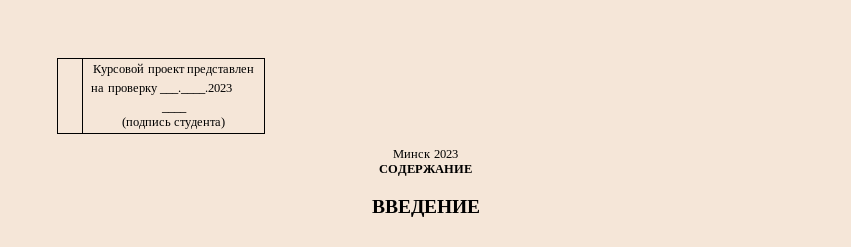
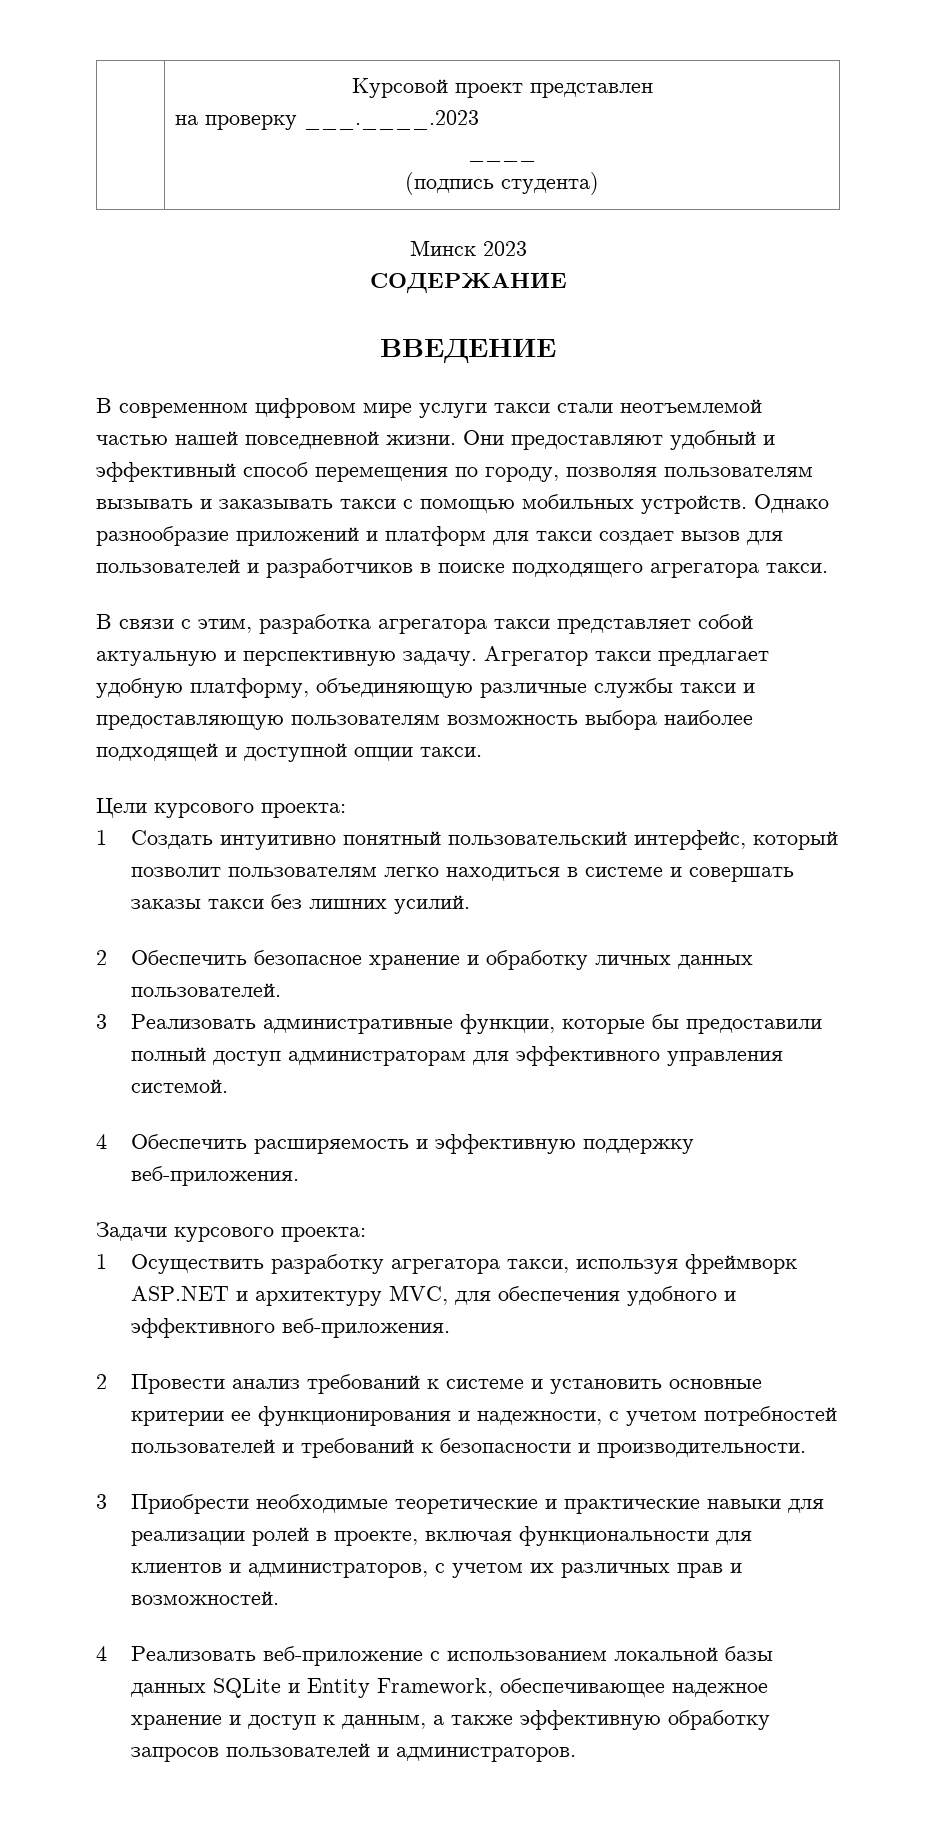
(480, 208) none -> [96,398,762,418] [96,430,775,450] [96,462,813,482] [96,494,829,514] [96,526,783,546] [96,558,828,578] [96,614,753,634] [96,646,769,666] [96,678,755,698] [96,710,753,730] [96,743,482,762] [96,798,346,818] [96,830,838,850] [130,867,794,882] [130,894,470,914] [96,950,753,970] [130,983,281,997] [96,1014,822,1034] [130,1046,783,1066] [130,1079,228,1093] [96,1134,694,1154] [130,1166,299,1186] [96,1222,366,1242] [96,1254,797,1274] [130,1285,736,1306] [130,1318,450,1338] [96,1374,762,1394] [130,1406,837,1426] [130,1438,806,1458] [96,1494,824,1514] [130,1526,752,1546] [130,1563,742,1578] [130,1591,279,1605] [96,1646,773,1666] [130,1678,768,1698] [130,1710,770,1730] [130,1743,576,1762] // В современном цифровом мире услуги такси стали неотъемлемой частью нашей повседневной жизни. Они предоставляют удобный и эффективный способ перемещения по городу, позволяя пользователям вызывать и заказывать такси с помощью мобильных устройств. Однако разнообразие приложений и платформ для такси создает вызов для пользователей и разработчиков в поиске подходящего агрегатора такси. // В связи с этим, разработка агрегатора такси представляет собой актуальную и перспективную задачу. Агрегатор такси предлагает удобную платформу, объединяющую различные службы такси и предоставляющую пользователям возможность выбора наиболее подходящей и доступной опции такси. // Цели курсового проекта: // 1 Создать интуитивно понятный пользовательский интерфейс, который позволит пользователям легко находиться в системе и совершать заказы такси без лишних усилий. // 2 Обеспечить безопасное хранение и обработку личных данных пользователей. // 3 Реализовать административные функции, которые бы предоставили полный доступ администраторам для эффективного управления системой. // 4 Обеспечить расширяемость и эффективную поддержку веб-приложения. // Задачи курсового проекта: // 1 Осуществить разработку агрегатора такси, используя фреймворк ASP.NET и архитектуру MVC, для обеспечения удобного и эффективного веб-приложения. // 2 Провести анализ требований к системе и установить основные критерии ее функционирования и надежности, с учетом потребностей пользователей и требований к безопасности и производительности. // 3 Приобрести необходимые теоретические и практические навыки для реализации ролей в проекте, включая функциональности для клиентов и администраторов, с учетом их различных прав и возможностей. // 4 Реализовать веб-приложение с использованием локальной базы данных SQLite и Entity Framework, обеспечивающее надежное хранение и доступ к данным, а также эффективную обработку запросов пользователей и администраторов.

